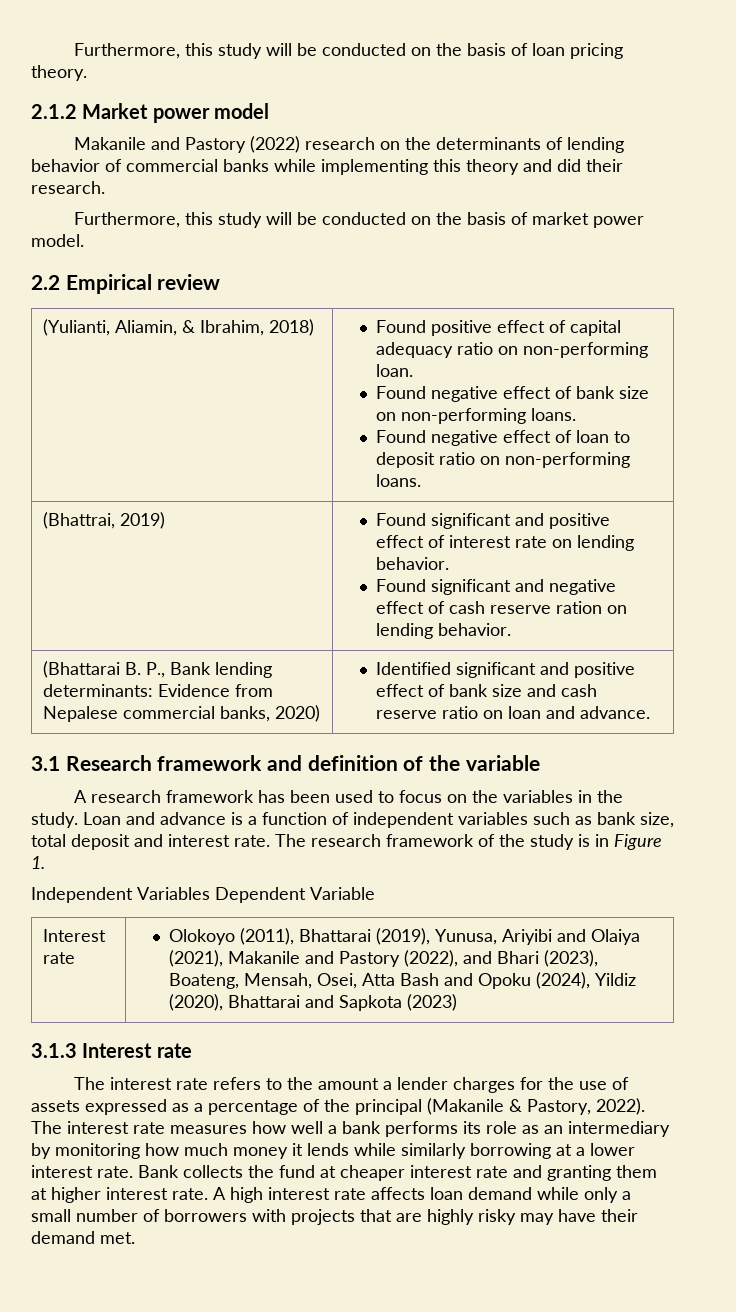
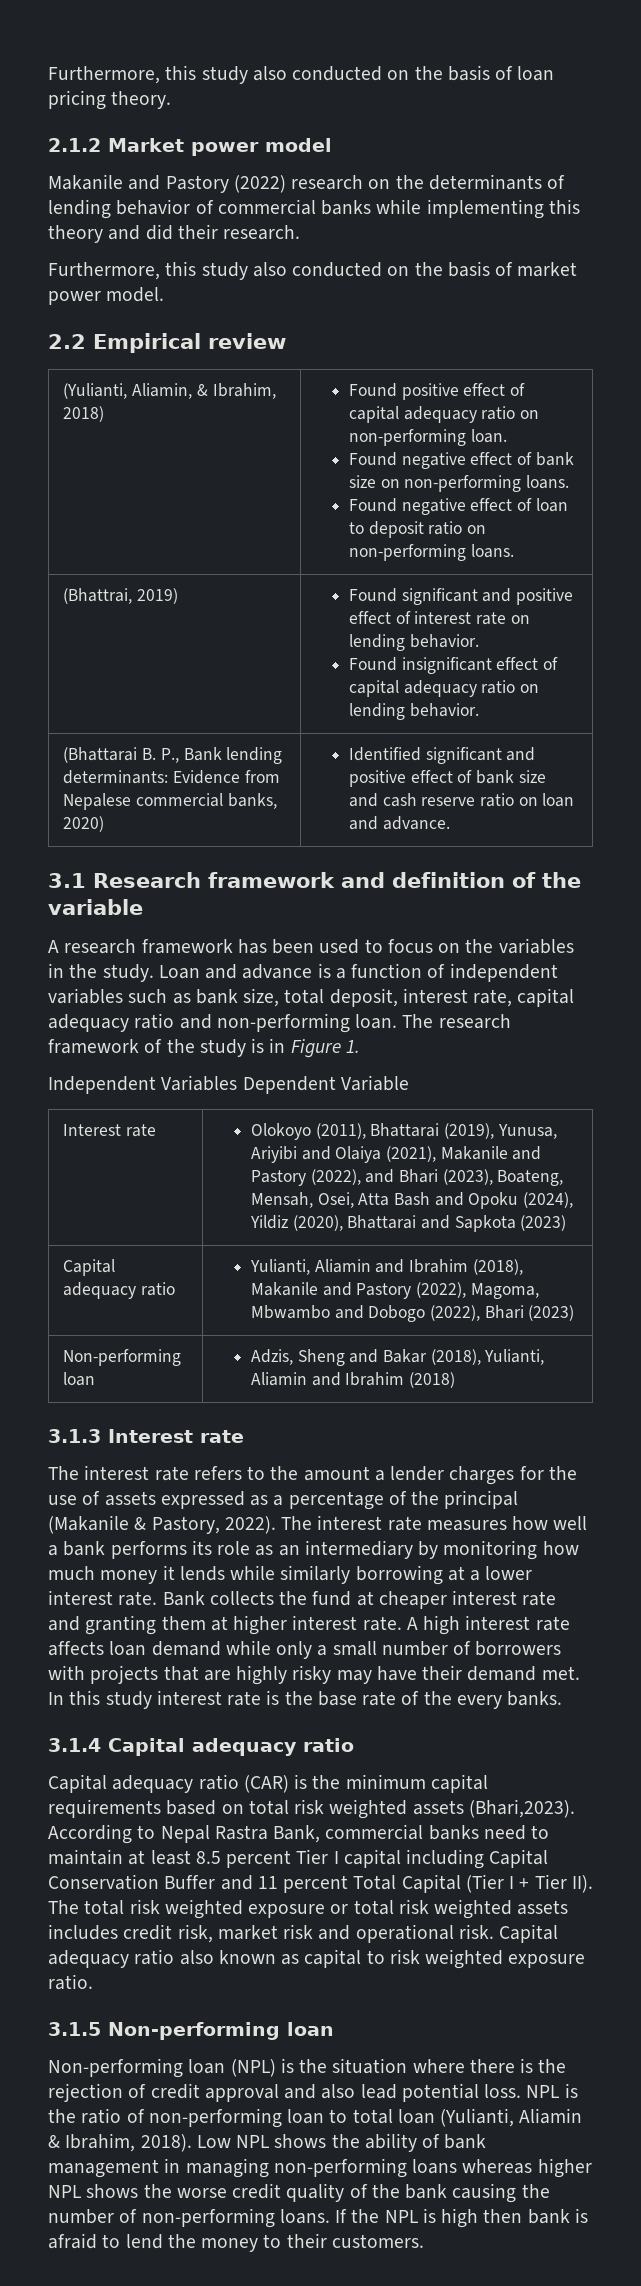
[73,43,317,59] Furthermore, this study will be -> [48,65,287,84] Furthermore, this study also
[265,212,317,225] will be -> [252,262,287,277] also
[431,579,617,595] [376,601,603,614] significant and negative effect of cash reserve ration -> [401,657,558,674] [348,680,516,697] insignificant effect of capital adequacy ratio
[71,834,270,850] deposit and interest rate. -> [329,988,575,1007] [48,1013,398,1033] deposit, interest rate, capital adequacy ratio and non-performing loan.
(458, 1002) none -> [63,1259,116,1276] [63,1282,176,1299] [249,1259,523,1275] [250,1282,539,1299] [250,1305,575,1322] [63,1349,182,1366] [63,1372,96,1386] [250,1349,545,1366] [250,1372,455,1388] // Capital adequacy ratio | Yulianti, Aliamin and Ibrahim (2018), Makanile and Pastory (2022), Magoma, Mbwambo and Dobogo (2022), Bhari (2023) // Non-performing loan | Adzis, Sheng and Bakar (2018), Yulianti, Aliamin and Ibrahim (2018)
(135, 1238) none -> [48,1690,563,1709] [48,1738,354,1756] [48,1774,488,1793] [48,1799,575,1819] [48,1824,550,1844] [48,1849,549,1869] [48,1874,593,1893] [48,1899,569,1919] [48,1924,559,1943] [48,1949,586,1969] [48,1974,93,1990] [48,2022,334,2040] [48,2058,567,2078] [48,2083,578,2102] [48,2108,583,2128] [48,2133,487,2152] [48,2158,592,2178] [48,2183,550,2203] [48,2208,588,2228] [48,2233,424,2252] In this study interest rate is the base rate of the every banks. // 3.1.4 Capital adequacy ratio // Capital adequacy ratio (CAR) is the minimum capital requirements based on total risk weighted assets (Bhari,2023). According to Nepal Rastra Bank, commercial banks need to maintain at least 8.5 percent Tier I capital including Capital Conservation Buffer and 11 percent Total Capital (Tier I + Tier II). The total risk weighted exposure or total risk weighted assets includes credit risk, market risk and operational risk. Capital adequacy ratio also known as capital to risk weighted exposure ratio. // 3.1.5 Non-performing loan // Non-performing loan (NPL) is the situation where there is the rejection of credit approval and also lead potential loss. NPL is the ratio of non-performing loan to total loan (Yulianti, Aliamin & Ibrahim, 2018). Low NPL shows the ability of bank management in managing non-performing loans whereas higher NPL shows the worse credit quality of the bank causing the number of non-performing loans. If the NPL is high then bank is afraid to lend the money to their customers.

